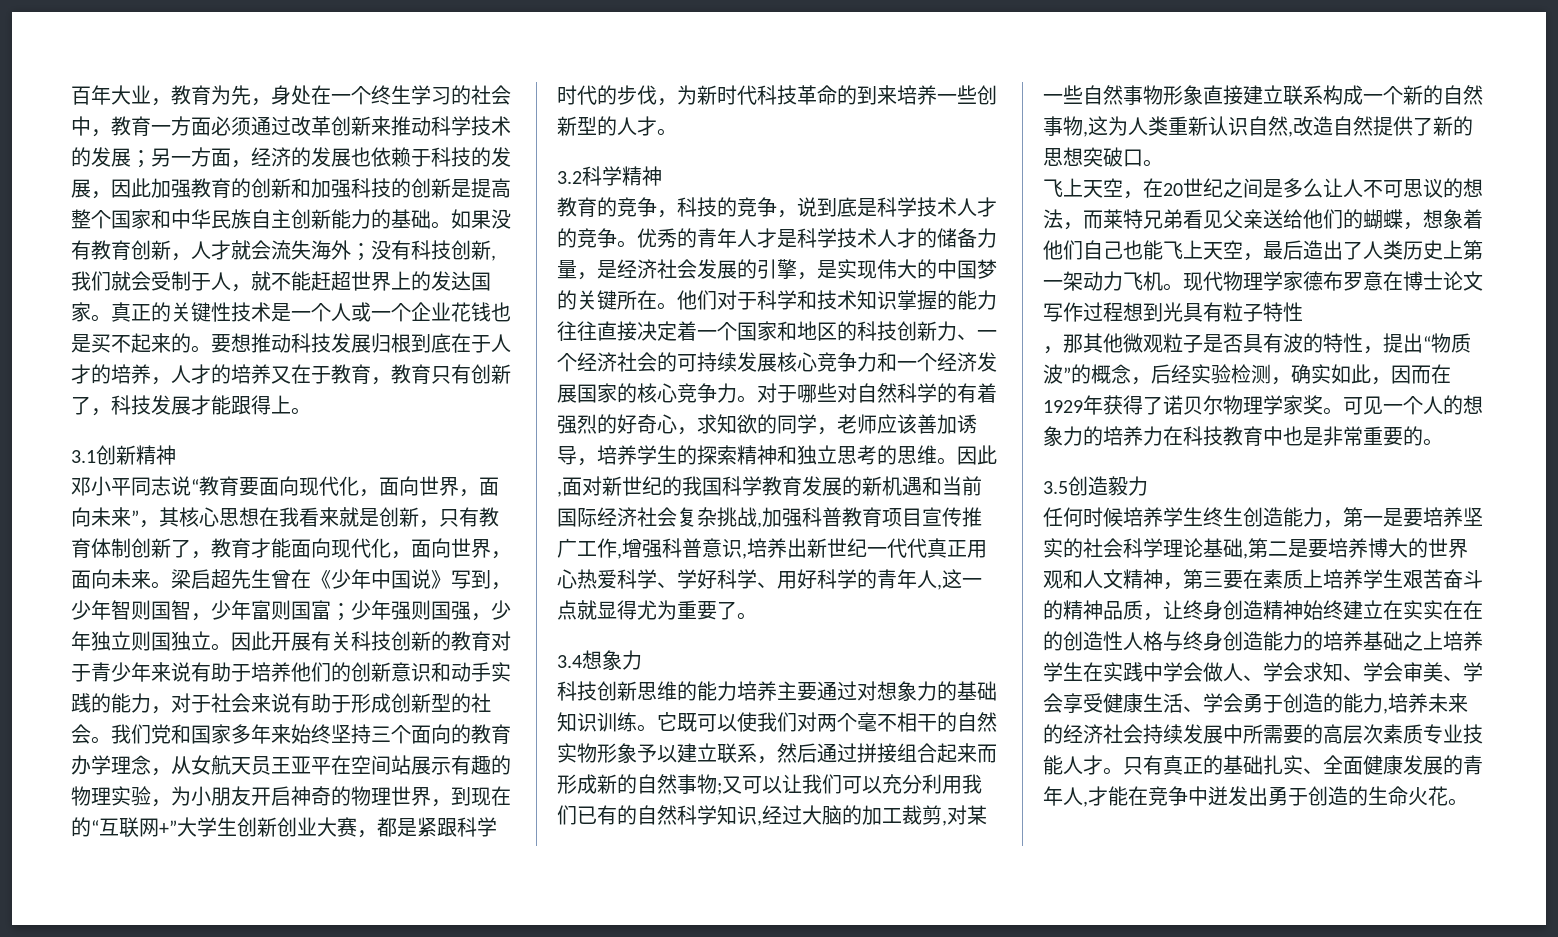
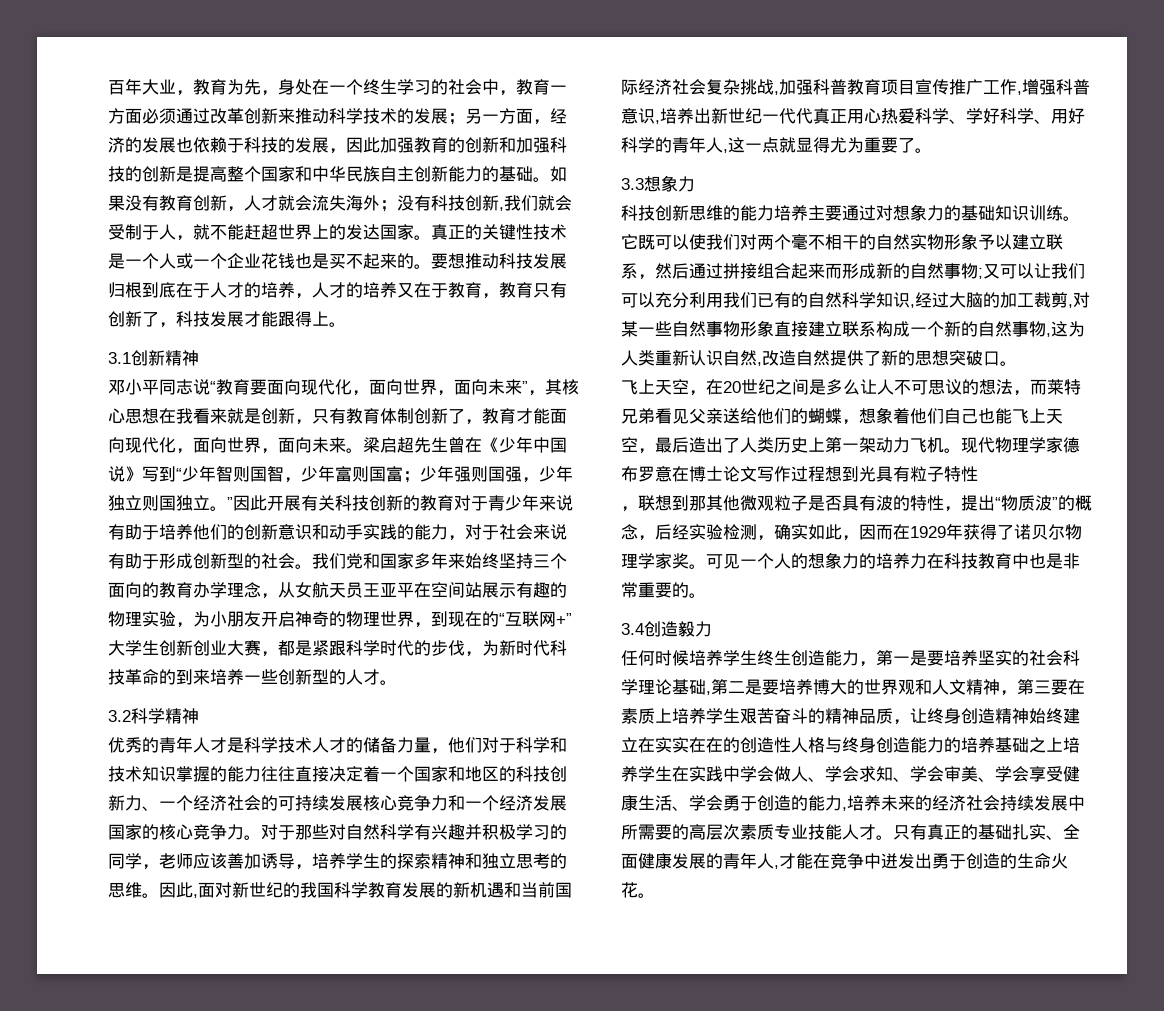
[491,582,511,590] ， -> [176,468,182,480] “
(231, 647) none -> [227,497,233,509] ”
[557,197,997,218] [557,228,637,248] 教育的竞争，科技的竞争，说到底是科学技术人才的竞争。 -> (199, 716) none
[597,259,997,280] [557,290,677,310] 是经济社会发展的引擎，是实现伟大的中国梦的关键所在。 -> (448, 751) none
[797,384,817,403] 哪 -> [295,825,312,840] 那
[937,383,997,403] [557,414,757,435] 的有着强烈的好奇心，求知欲 -> [414,824,550,840] 有兴趣并积极学习
[557,655,582,668] 3.4 -> [621,178,644,190] 3.3
(1063, 350) none -> [638,495,689,511] 联想到
[1043,481,1068,494] 3.5 -> [621,623,644,635] 3.4

